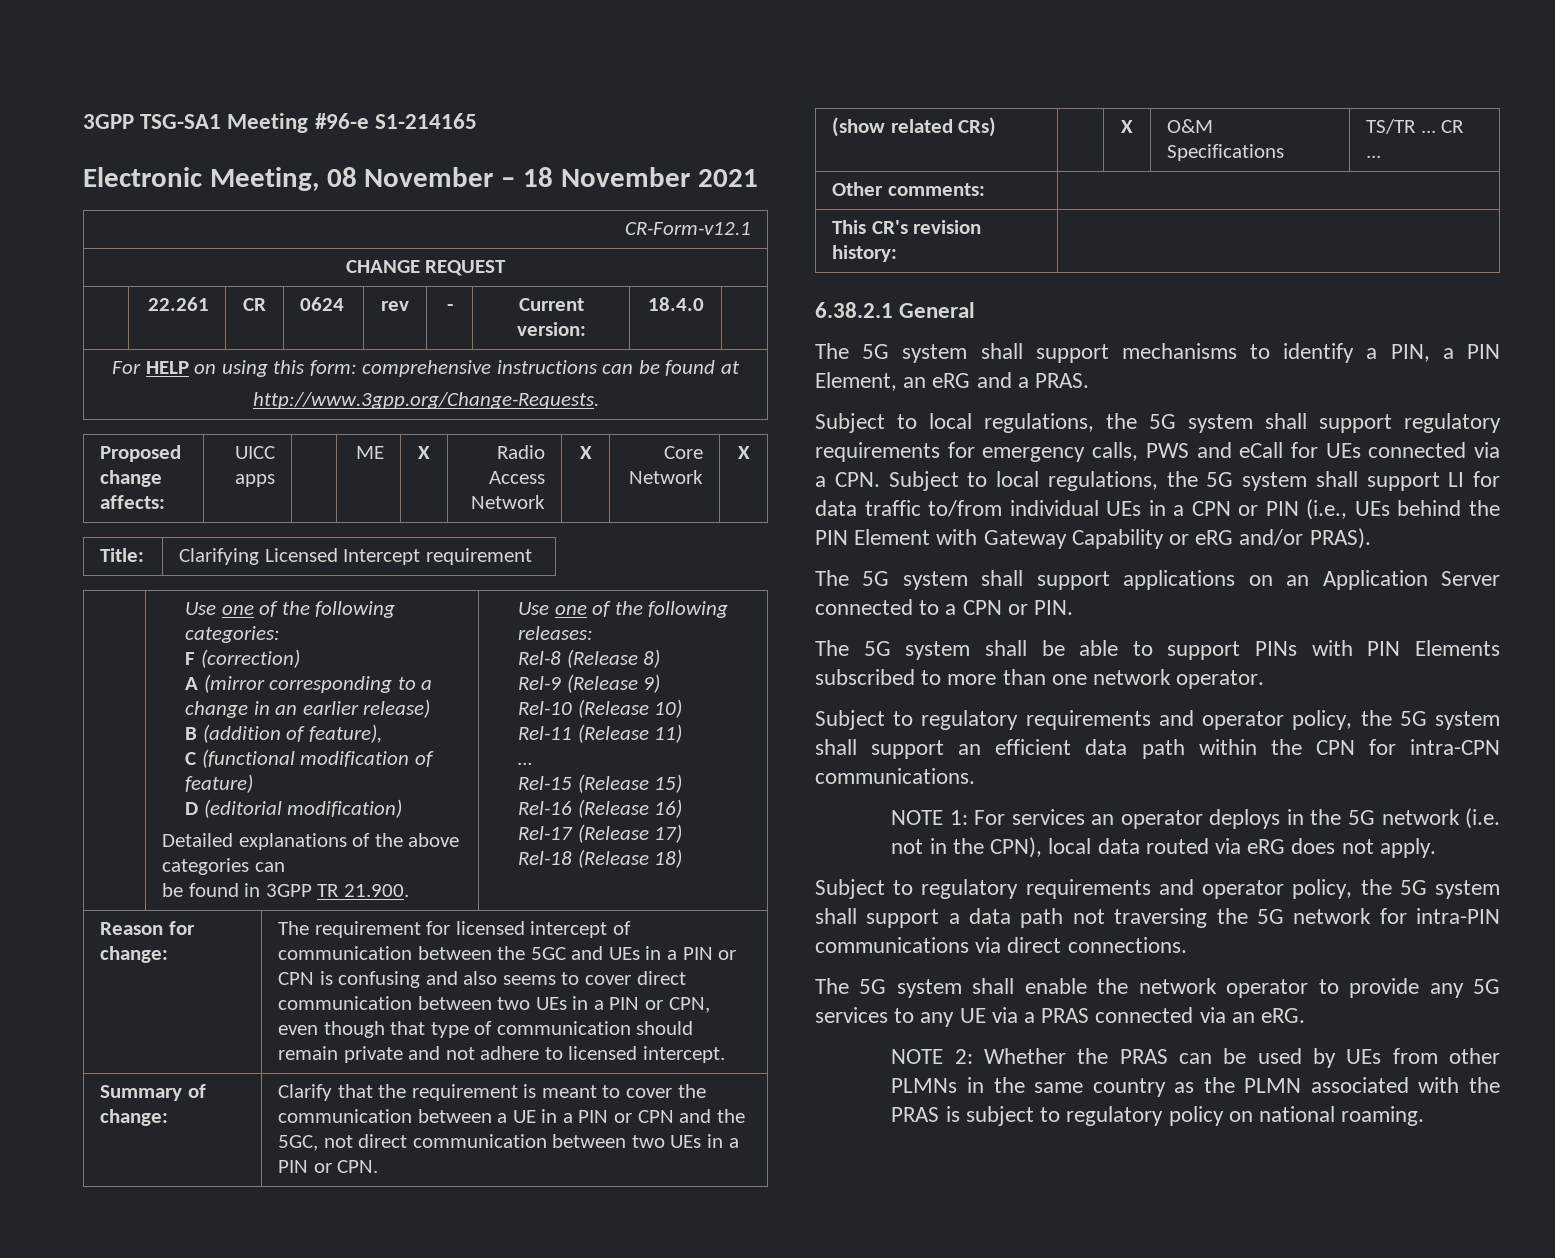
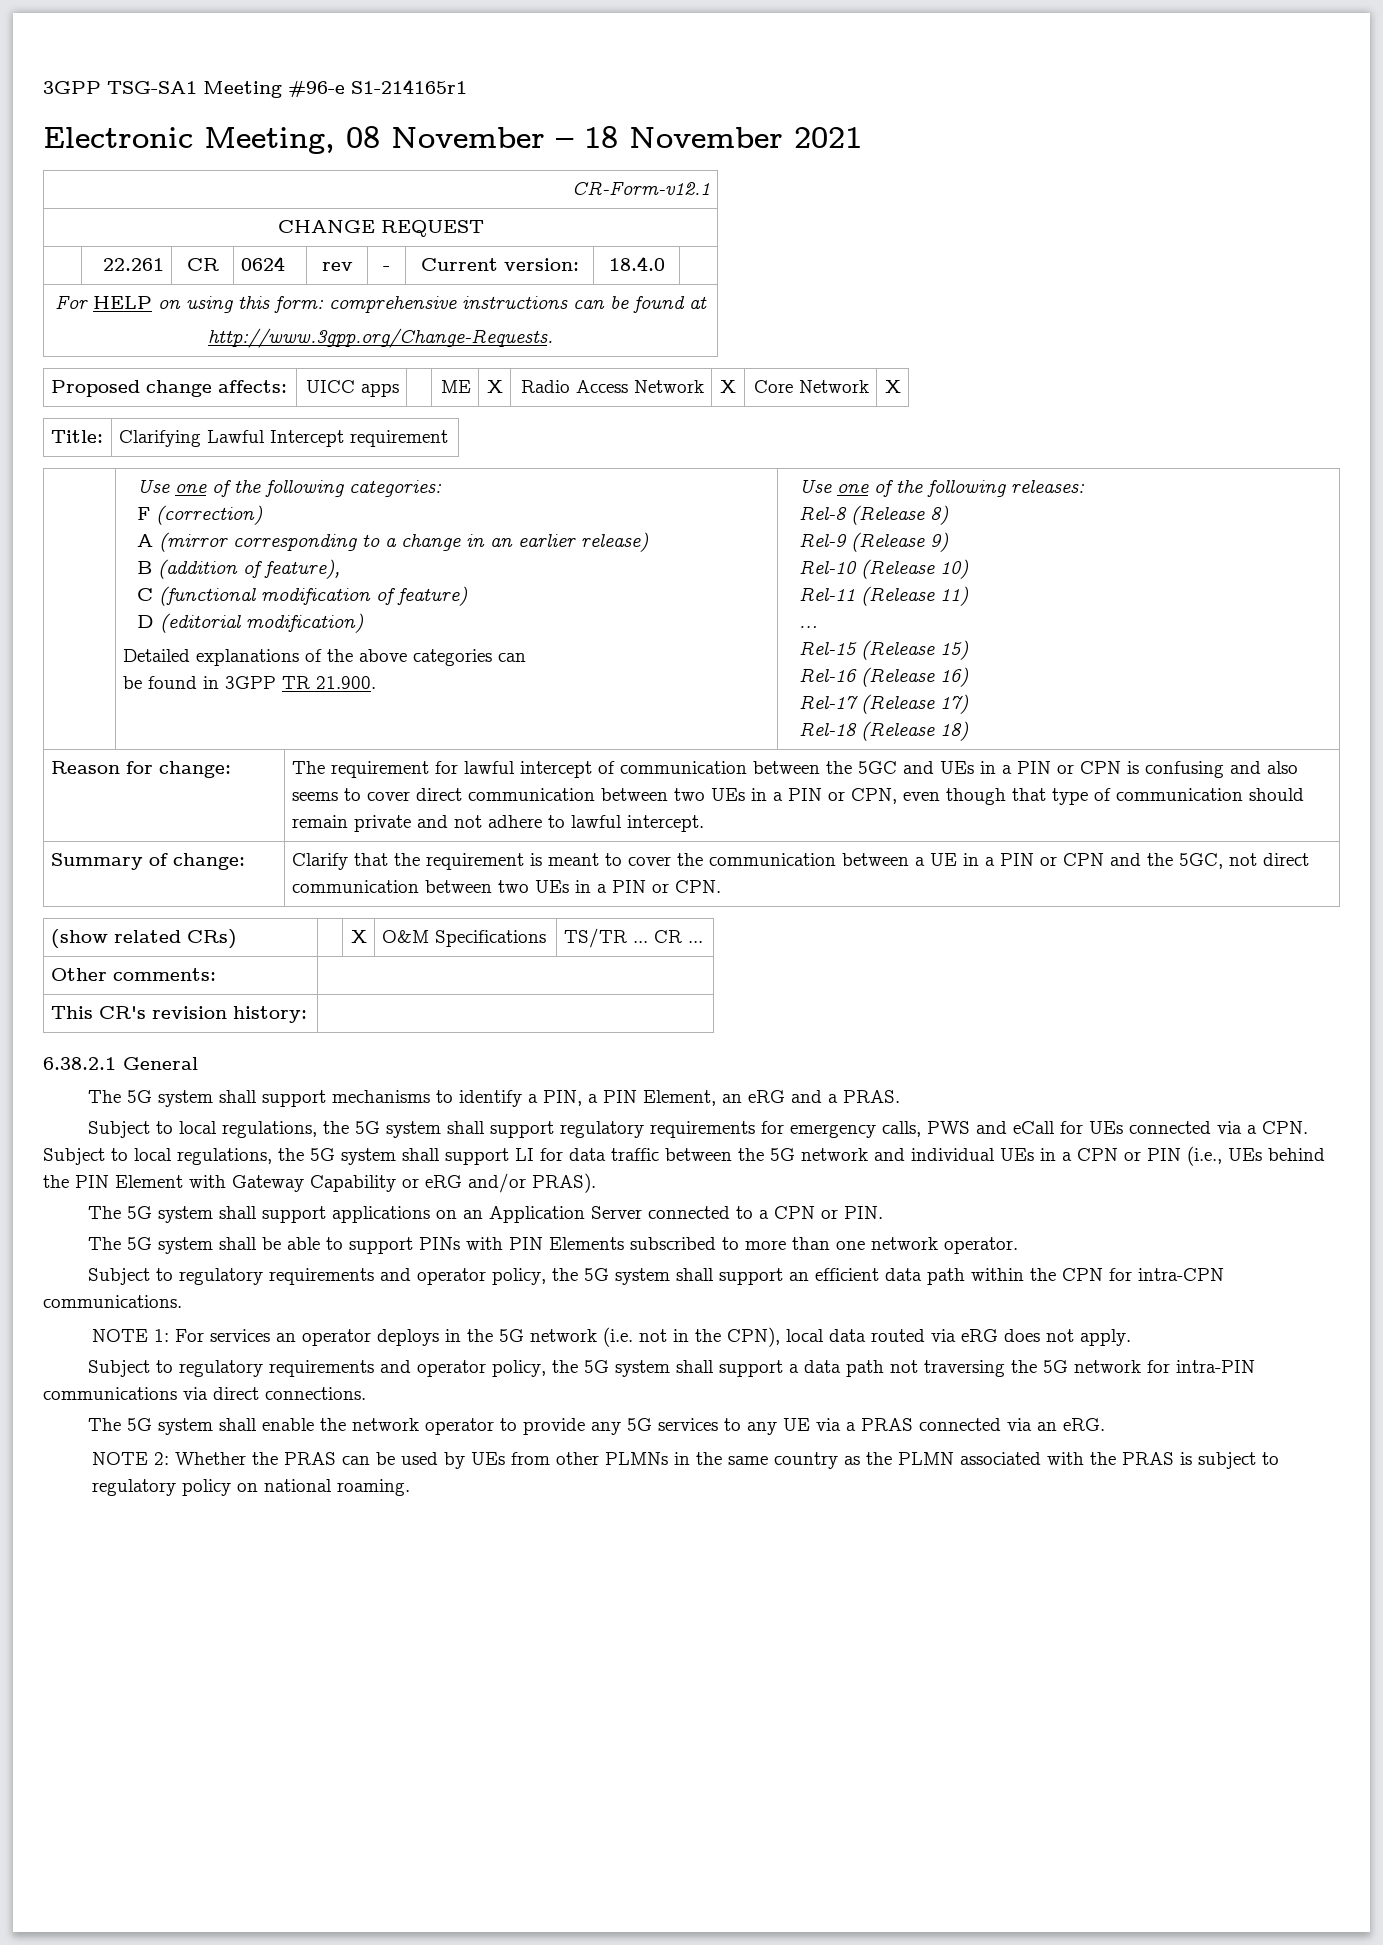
[374,113,477,129] S1-214165 -> [351,79,467,94] S1-214165r1
[264,548,338,562] Licensed -> [206,430,265,443] Lawful
[455,921,525,935] licensed -> [463,761,515,774] lawful
[568,1046,638,1060] licensed -> [570,815,622,828] lawful
[928,500,1003,517] to/from -> [665,1148,905,1161] between the 5G network and

